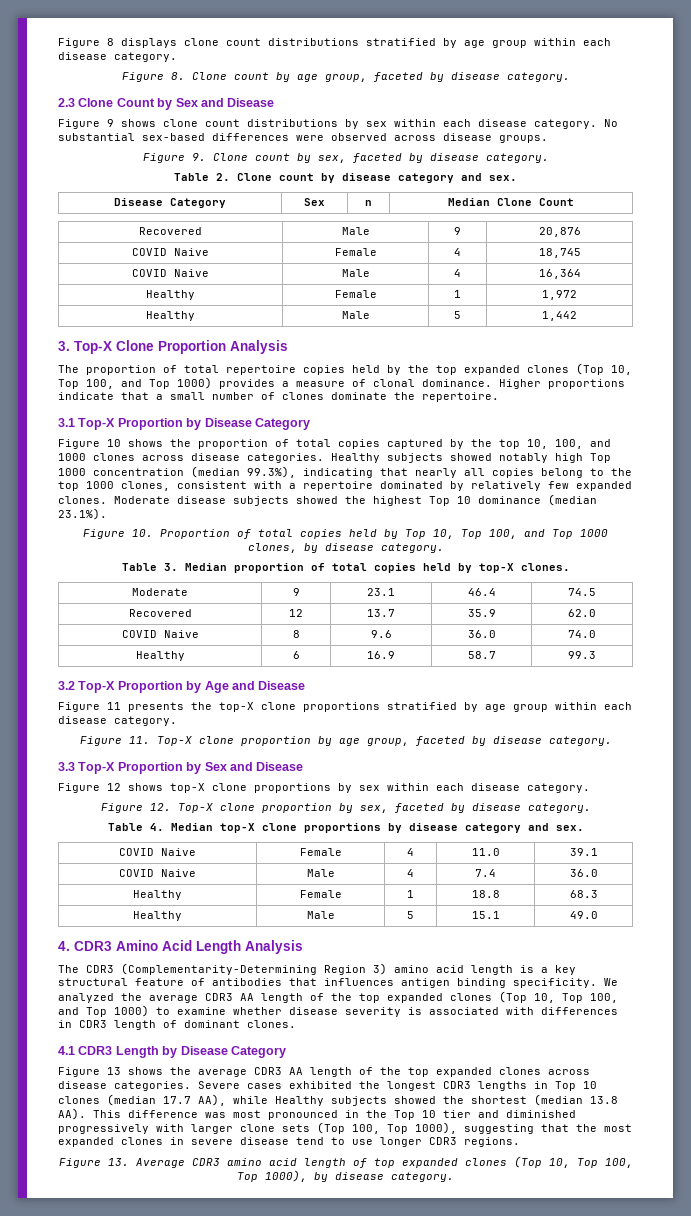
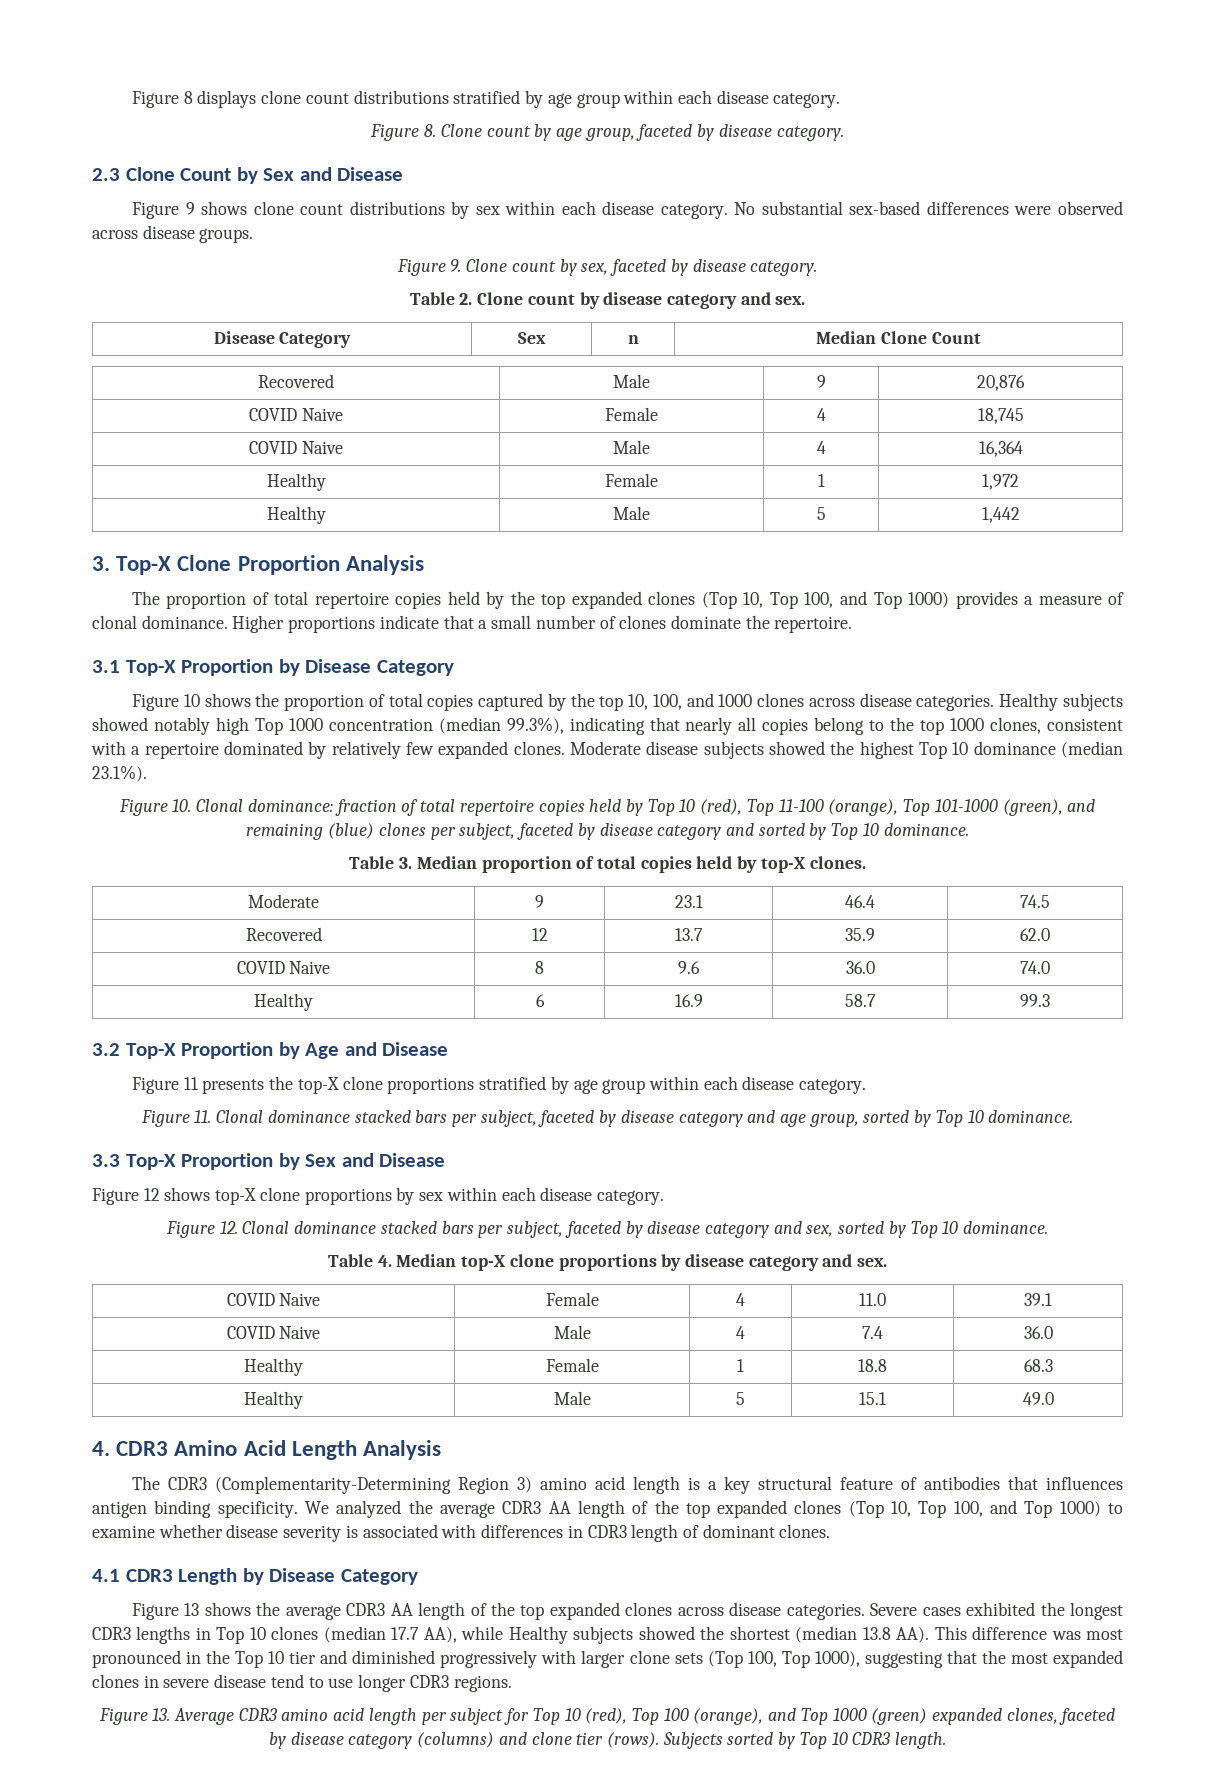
[160,529,293,539] Proportion of total -> [196,799,534,816] Clonal dominance: fraction of total repertoire
[433,529,608,539] [247,543,444,553] 10, Top 100, and Top 1000 clones, by disease category. -> [679,799,1096,816] [246,823,969,840] 10 (red), Top 11-100 (orange), Top 101-1000 (green), and remaining (blue) clones per subject, faceted by disease category and sorted by Top 10 dominance.
[156,736,612,746] Top-X clone proportion by age group, faceted by disease category. -> [216,1110,1074,1127] Clonal dominance stacked bars per subject, faceted by disease category and age group, sorted by Top 10 dominance.
[177,803,591,813] Top-X clone proportion by sex, faceted by disease category. -> [242,1221,1049,1238] Clonal dominance stacked bars per subject, faceted by disease category and sex, sorted by Top 10 dominance.
[352,1156,633,1168] [237,1170,454,1182] of top expanded clones (Top 10, Top 100, Top 1000), by disease category. -> [421,1708,1116,1725] [268,1732,947,1749] per subject for Top 10 (red), Top 100 (orange), and Top 1000 (green) expanded clones, faceted by disease category (columns) and clone tier (rows). Subjects sorted by Top 10 CDR3 length.

